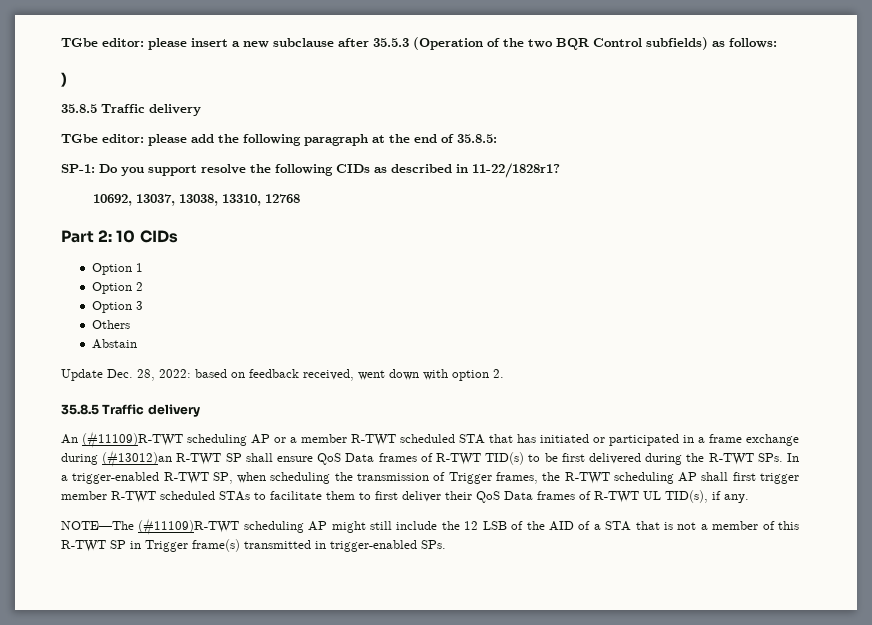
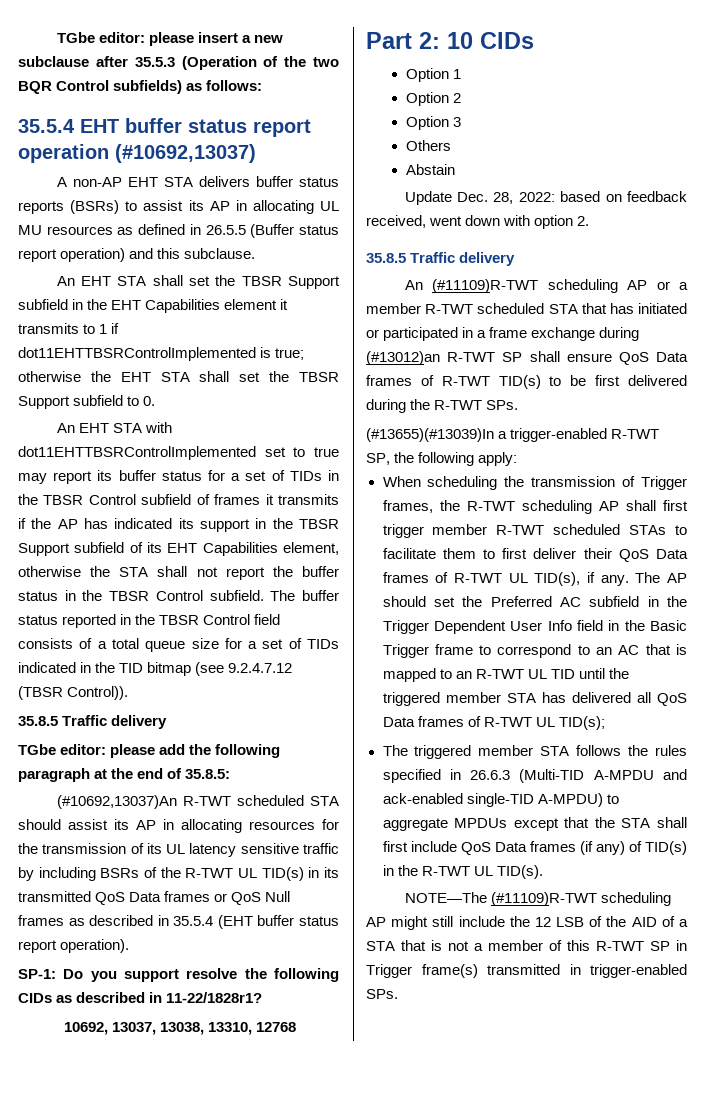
[61,72,67,87] ) -> [18,118,311,137] [18,144,256,163] [56,176,340,187] [18,200,339,214] [18,224,340,238] [18,248,256,262] [56,275,341,289] [18,299,289,313] [18,323,120,334] [18,347,305,361] [18,371,340,382] [18,395,156,409] [56,422,172,433] [18,446,340,460] [18,470,339,484] [18,494,340,505] [18,518,340,532] [18,542,339,556] [18,566,340,580] [18,590,340,601] [18,614,281,628] [18,638,340,652] [18,662,293,676] [18,686,129,700] 35.5.4 EHT buffer status report operation (#10692,13037) // A non-AP EHT STA delivers buffer status reports (BSRs) to assist its AP in allocating UL MU resources as defined in 26.5.5 (Buffer status report operation) and this subclause. // An EHT STA shall set the TBSR Support subfield in the EHT Capabilities element it transmits to 1 if dot11EHTTBSRControlImplemented is true; otherwise the EHT STA shall set the TBSR Support subfield to 0. // An EHT STA with dot11EHTTBSRControlImplemented set to true may report its buffer status for a set of TIDs in the TBSR Control subfield of frames it transmits if the AP has indicated its support in the TBSR Support subfield of its EHT Capabilities element, otherwise the STA shall not report the buffer status in the TBSR Control subfield. The buffer status reported in the TBSR Control field consists of a total queue size for a set of TIDs indicated in the TID bitmap (see 9.2.4.7.12 (TBSR Control)).
(497, 138) none -> [56,795,340,809] [18,819,339,833] [18,843,339,857] [18,867,339,881] [18,891,291,905] [18,915,340,929] [18,939,130,953] // (#10692,13037)An R-TWT scheduled STA should assist its AP in allocating resources for the transmission of its UL latency sensitive traffic by including BSRs of the R-TWT UL TID(s) in its transmitted QoS Data frames or QoS Null frames as described in 35.5.4 (EHT buffer status report operation).
[787,453,800,462] In -> [366,428,494,442] // (#13655)(#13039)In
[237,472,267,483] when -> [394,452,518,466] [382,476,421,487] the following apply: // When
(749, 498) none -> [635,572,687,583] [382,596,687,607] [382,620,687,634] [382,644,687,658] [382,668,629,682] [382,692,687,706] [382,716,605,730] [382,745,687,759] [382,769,687,783] [382,793,619,807] [382,817,687,831] [382,841,687,855] [382,865,543,879] The AP should set the Preferred AC subfield in the Trigger Dependent User Info field in the Basic Trigger frame to correspond to an AC that is mapped to an R-TWT UL TID until the triggered member STA has delivered all QoS Data frames of R-TWT UL TID(s); // The triggered member STA follows the rules specified in 26.6.3 (Multi-TID A-MPDU and ack-enabled single-TID A-MPDU) to aggregate MPDUs except that the STA shall first include QoS Data frames (if any) of TID(s) in the R-TWT UL TID(s).

